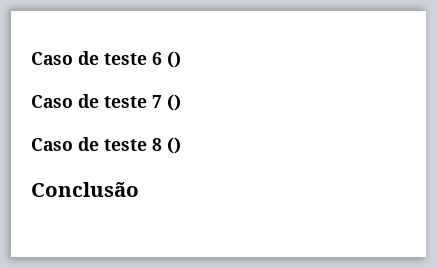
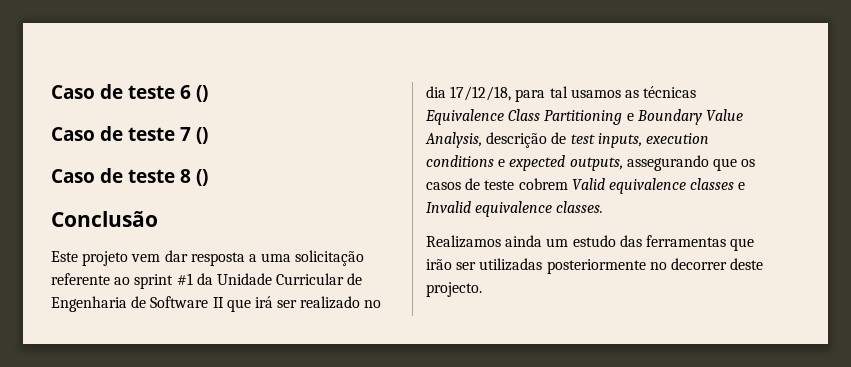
(139, 189) none -> [51,250,365,266] [51,273,363,289] [51,296,382,312] [426,86,697,102] [425,109,743,125] [425,132,709,148] [426,155,756,171] [426,178,746,194] [426,201,604,217] [426,235,755,251] [426,258,764,274] [426,282,482,297] // Este projeto vem dar resposta a uma solicitação referente ao sprint #1 da Unidade Curricular de Engenharia de Software II que irá ser realizado no dia 17/12/18, para tal usamos as técnicas Equivalence Class Partitioning e Boundary Value Analysis, descrição de test inputs, execution conditions e expected outputs, assegurando que os casos de teste cobrem Valid equivalence classes e Invalid equivalence classes. // Realizamos ainda um estudo das ferramentas que irão ser utilizadas posteriormente no decorrer deste projecto.

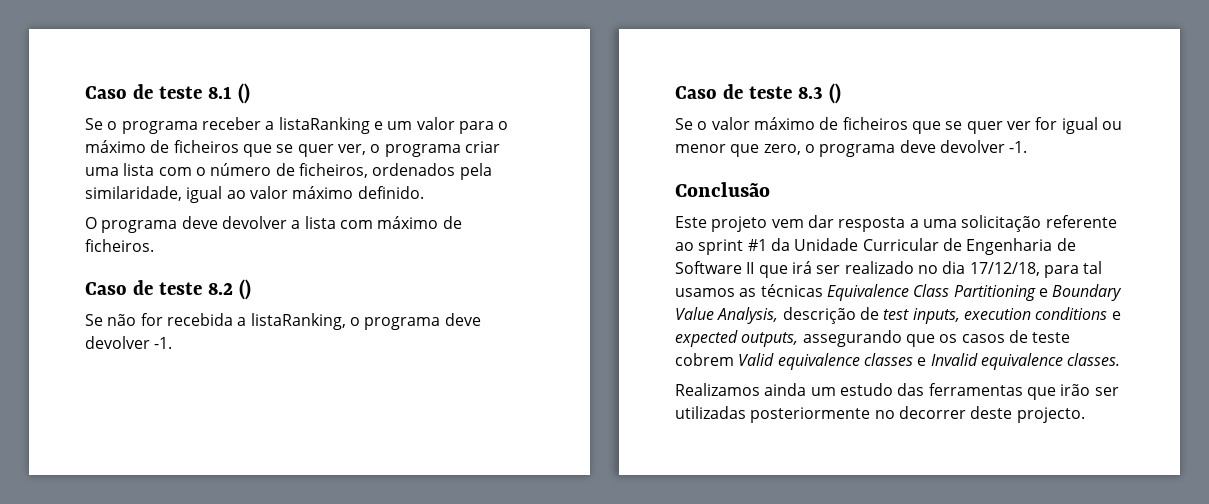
[51,84,208,102] [51,126,208,144] [51,168,208,186] Caso de teste 6 () // Caso de teste 7 () // Caso de teste 8 () -> [85,83,250,104] [85,117,509,134] [85,140,500,157] [85,163,492,180] [85,186,424,203] [85,216,462,233] [85,239,154,252] [85,279,251,300] [85,313,481,330] [85,336,173,349] [675,83,841,104] [675,117,1122,134] [675,140,1028,157] Caso de teste 8.1 () // Se o programa receber a listaRanking e um valor para o máximo de ficheiros que se quer ver, o programa criar uma lista com o número de ficheiros, ordenados pela similaridade, igual ao valor máximo definido. // O programa deve devolver a lista com máximo de ficheiros. // Caso de teste 8.2 () // Se não for recebida a listaRanking, o programa deve devolver -1. // Caso de teste 8.3 () // Se o valor máximo de ficheiros que se quer ver for igual ou menor que zero, o programa deve devolver -1.

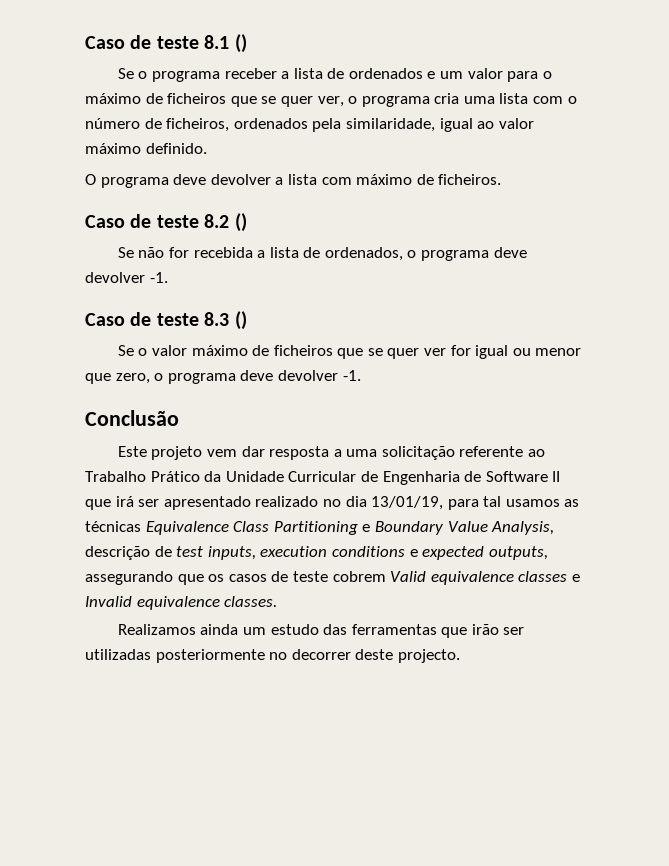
[278,117,370,134] listaRanking -> [293,68,423,79] lista de ordenados
[464,141,500,153] criar -> [434,93,460,104] cria
[250,313,346,330] listaRanking, -> [269,247,403,261] lista de ordenados,
[698,239,767,255] sprint #1 -> [85,471,200,482] Trabalho Prático
(841, 269) none -> [163,496,251,510] apresentado
[969,262,1040,276] 17/12/18, -> [371,496,444,510] 13/01/19,

